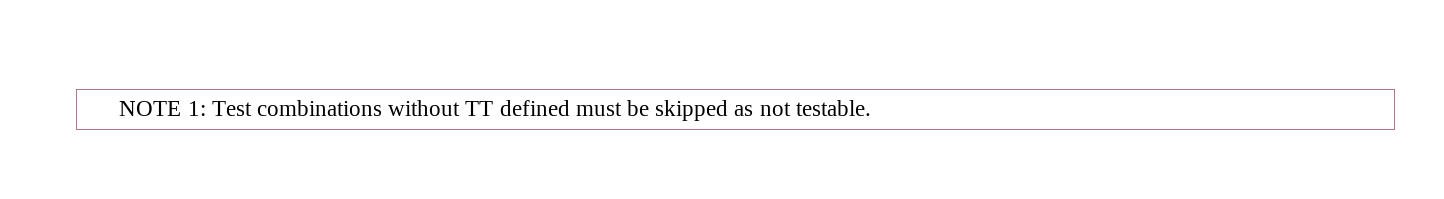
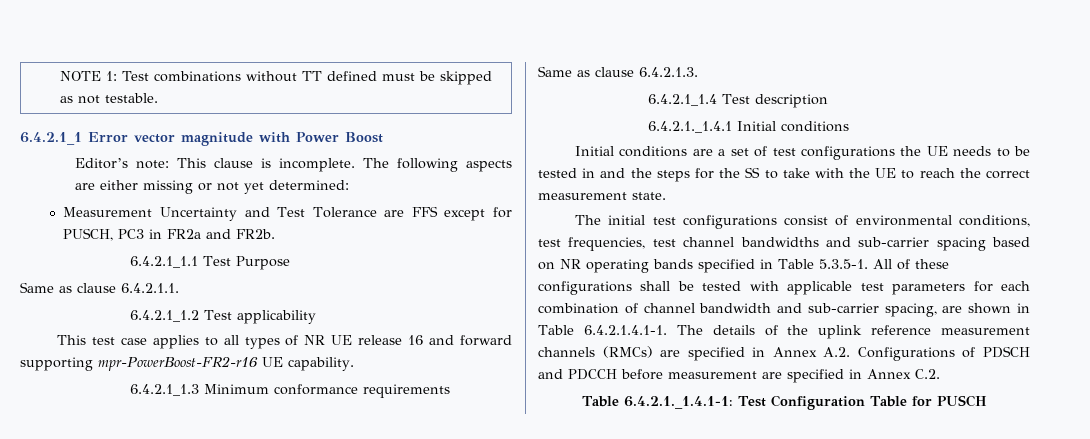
(871, 108) none -> [20,132,383,146] [74,158,512,172] [74,180,349,194] [63,206,512,221] [63,228,276,241] [129,256,290,270] [20,282,179,293] [129,310,316,324] [57,335,513,349] [20,356,354,371] [129,384,450,398] [538,66,698,77] [647,94,828,108] [647,121,849,133] [575,146,1030,160] [538,167,1030,182] [538,192,666,200] [575,215,1030,229] [538,237,1030,251] [538,259,949,273] [538,281,1030,295] [538,303,1030,317] [538,325,1030,339] [538,346,1030,361] [538,369,940,383] [582,395,987,410] // 6.4.2.1_1 Error vector magnitude with Power Boost // Editor’s note: This clause is incomplete. The following aspects are either missing or not yet determined: // Measurement Uncertainty and Test Tolerance are FFS except for PUSCH, PC3 in FR2a and FR2b. // 6.4.2.1_1.1 Test Purpose // Same as clause 6.4.2.1.1. // 6.4.2.1_1.2 Test applicability // This test case applies to all types of NR UE release 16 and forward supporting mpr-PowerBoost-FR2-r16 UE capability. // 6.4.2.1_1.3 Minimum conformance requirements // Same as clause 6.4.2.1.3. // 6.4.2.1_1.4 Test description // 6.4.2.1._1.4.1 Initial conditions // Initial conditions are a set of test configurations the UE needs to be tested in and the steps for the SS to take with the UE to reach the correct measurement state. // The initial test configurations consist of environmental conditions, test frequencies, test channel bandwidths and sub-carrier spacing based on NR operating bands specified in Table 5.3.5-1. All of these configurations shall be tested with applicable test parameters for each combination of channel bandwidth and sub-carrier spacing, are shown in Table 6.4.2.1.4.1-1. The details of the uplink reference measurement channels (RMCs) are specified in Annex A.2. Configurations of PDSCH and PDCCH before measurement are specified in Annex C.2. // Table 6.4.2.1._1.4.1-1: Test Configuration Table for PUSCH

